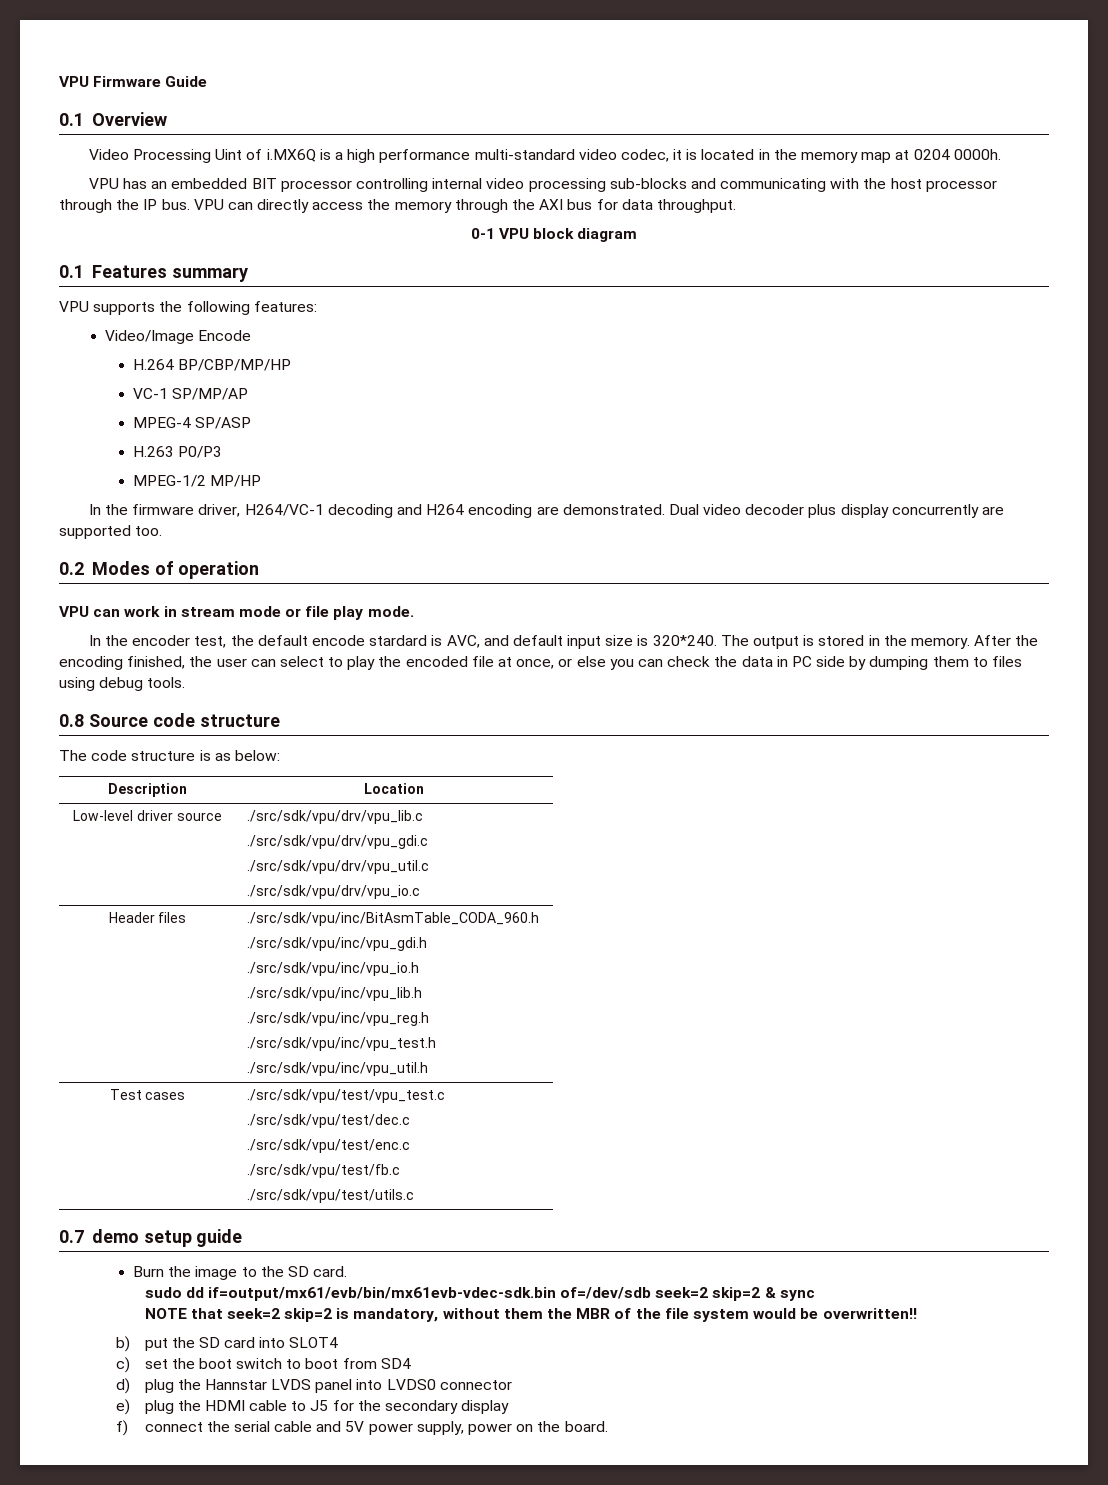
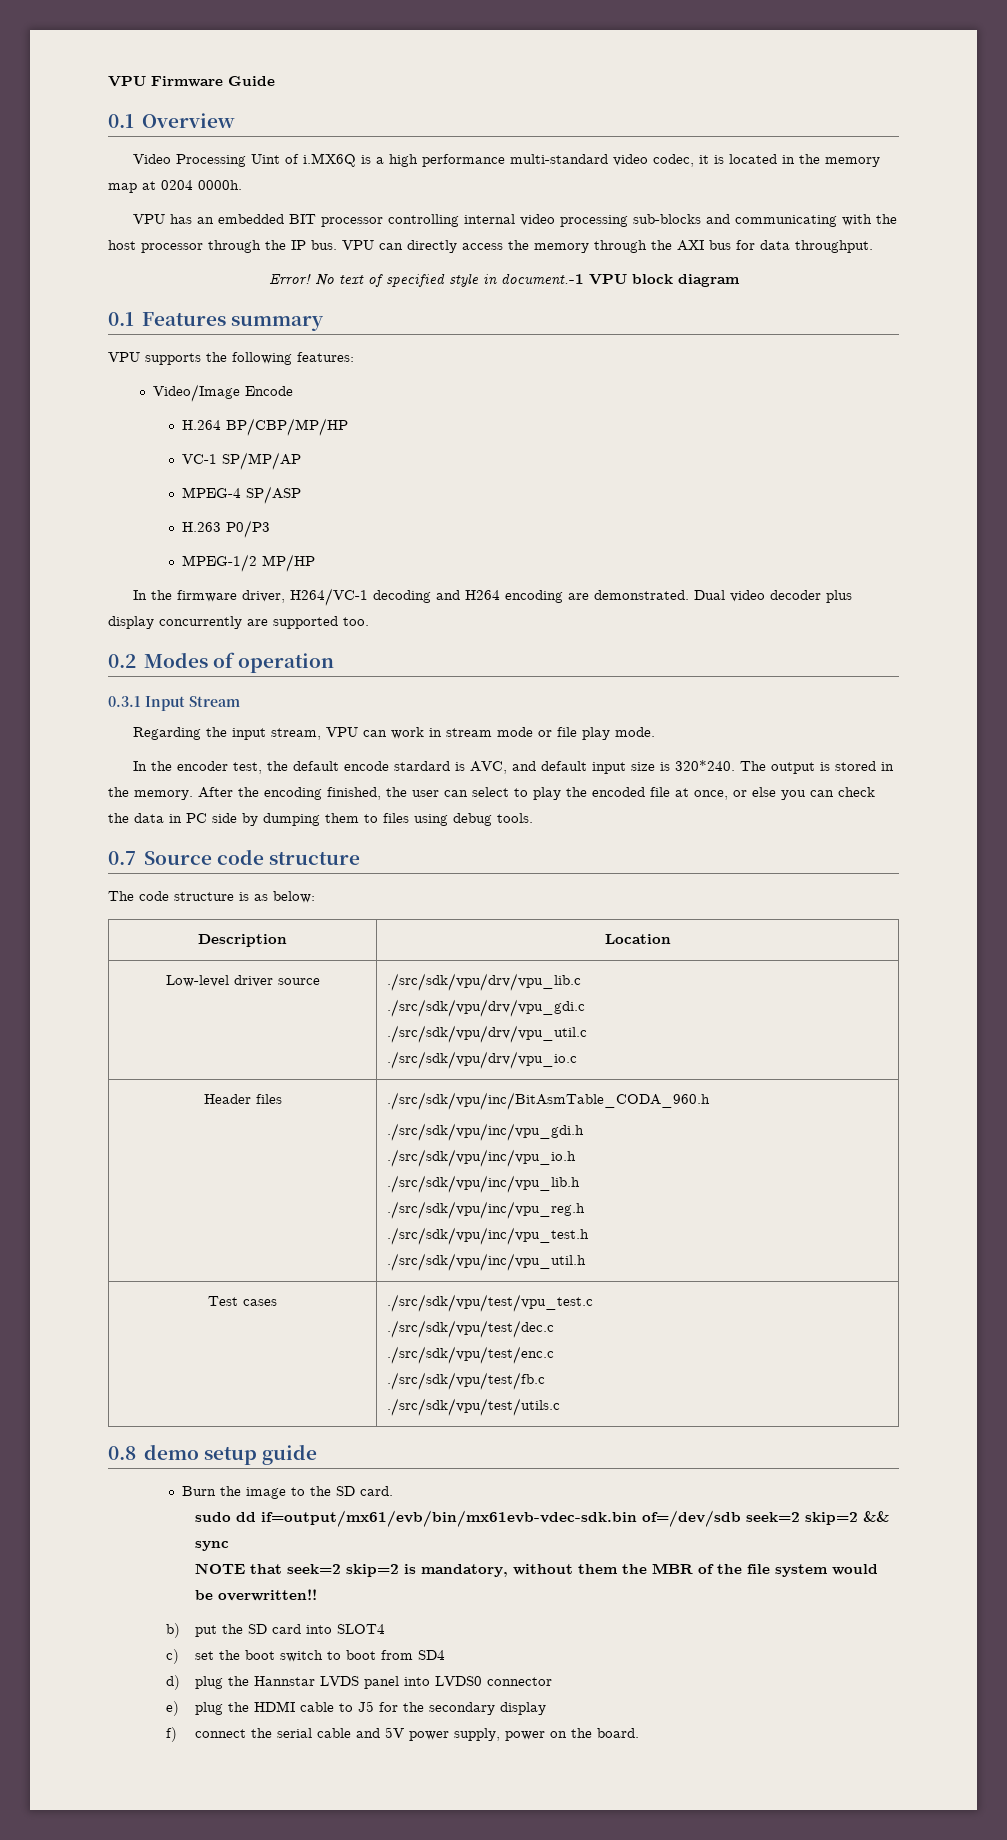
[470,228,495,239] 0-1 -> [268,273,584,287] Error! No text of specified style in document.-1
(260, 570) none -> [108,696,240,711] [132,727,321,740] 0.3.1 Input Stream // Regarding the input stream,
[59,714,84,727] 0.8 -> [108,851,136,865] 0.7
[59,1230,84,1243] 0.7 -> [108,1446,136,1460] 0.8
[764,1287,776,1298] & -> [862,1511,889,1522] &&

